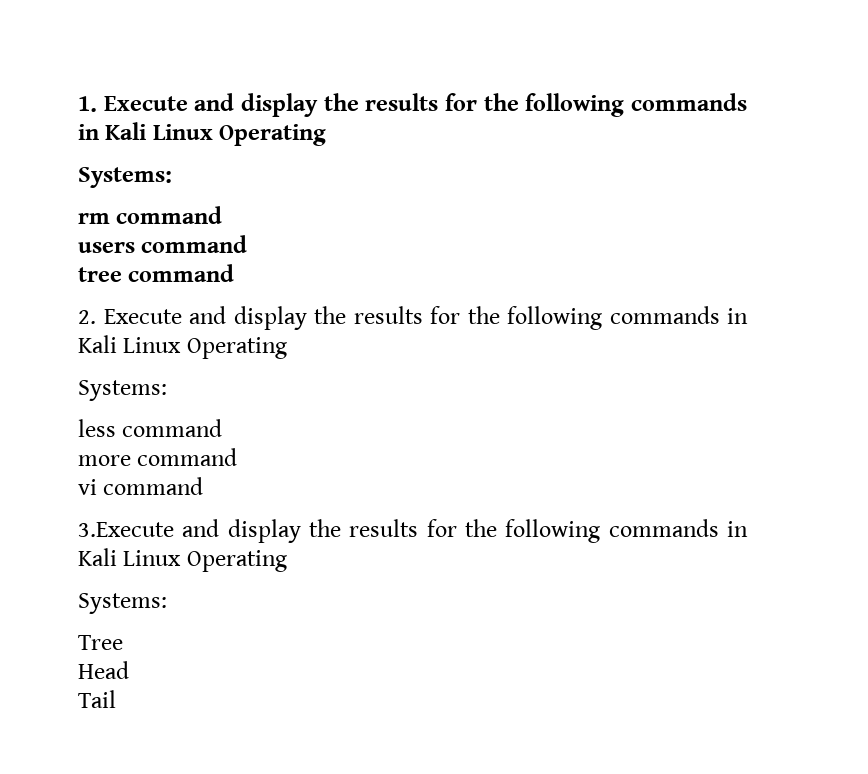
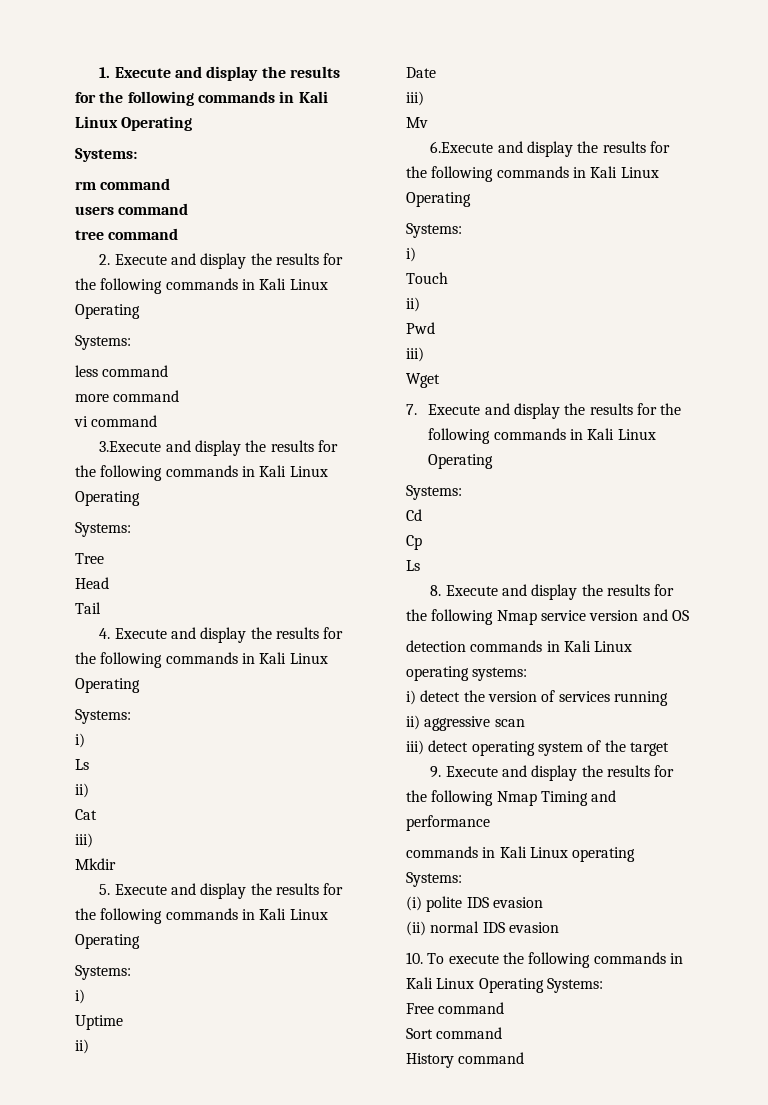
(116, 699) none -> [99,627,344,643] [75,652,328,668] [75,678,140,693] [75,709,131,724] [75,733,85,748] [75,759,89,770] [75,783,89,798] [75,809,97,820] [75,833,93,848] [75,858,116,870] [99,883,344,899] [75,908,328,924] [75,934,140,949] [75,965,131,980] [75,989,85,1004] [75,1015,123,1030] [75,1039,89,1054] [406,67,436,78] [406,91,424,106] [406,117,428,128] [430,141,670,157] [406,166,659,182] [406,192,471,207] [406,223,462,238] [406,247,416,262] [406,272,448,284] [406,297,420,312] [406,322,435,334] [406,347,424,362] [406,373,440,388] [406,403,682,419] [428,428,656,444] [428,454,494,469] [406,485,462,500] [406,509,422,521] [406,535,422,550] [406,560,420,571] [430,584,675,600] [406,609,689,625] [406,640,633,652] [406,666,528,681] [406,690,668,706] [406,715,525,731] [406,740,669,756] [430,765,675,781] [406,790,617,806] [406,815,490,831] [406,846,636,862] [406,872,462,887] [406,896,543,912] [406,921,559,936] [406,952,683,968] [406,977,603,993] [406,1002,505,1014] [406,1027,503,1039] [406,1052,525,1068] // 4. Execute and display the results for the following commands in Kali Linux Operating // Systems: // i) // Ls // ii) // Cat // iii) // Mkdir // 5. Execute and display the results for the following commands in Kali Linux Operating // Systems: // i) // Uptime // ii) // Date // iii) // Mv // 6.Execute and display the results for the following commands in Kali Linux Operating // Systems: // i) // Touch // ii) // Pwd // iii) // Wget // 7. Execute and display the results for the following commands in Kali Linux Operating // Systems: // Cd // Cp // Ls // 8. Execute and display the results for the following Nmap service version and OS // detection commands in Kali Linux operating systems: // i) detect the version of services running // ii) aggressive scan // iii) detect operating system of the target // 9. Execute and display the results for the following Nmap Timing and performance // commands in Kali Linux operating Systems: // (i) polite IDS evasion // (ii) normal IDS evasion // 10. To execute the following commands in Kali Linux Operating Systems: // Free command // Sort command // History command

